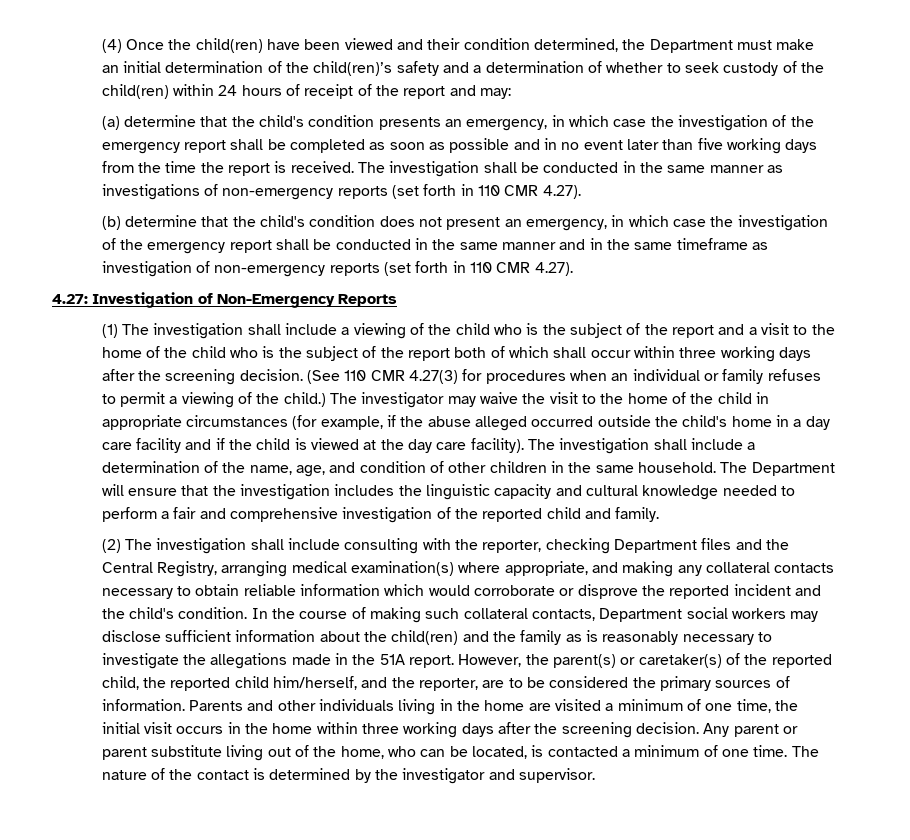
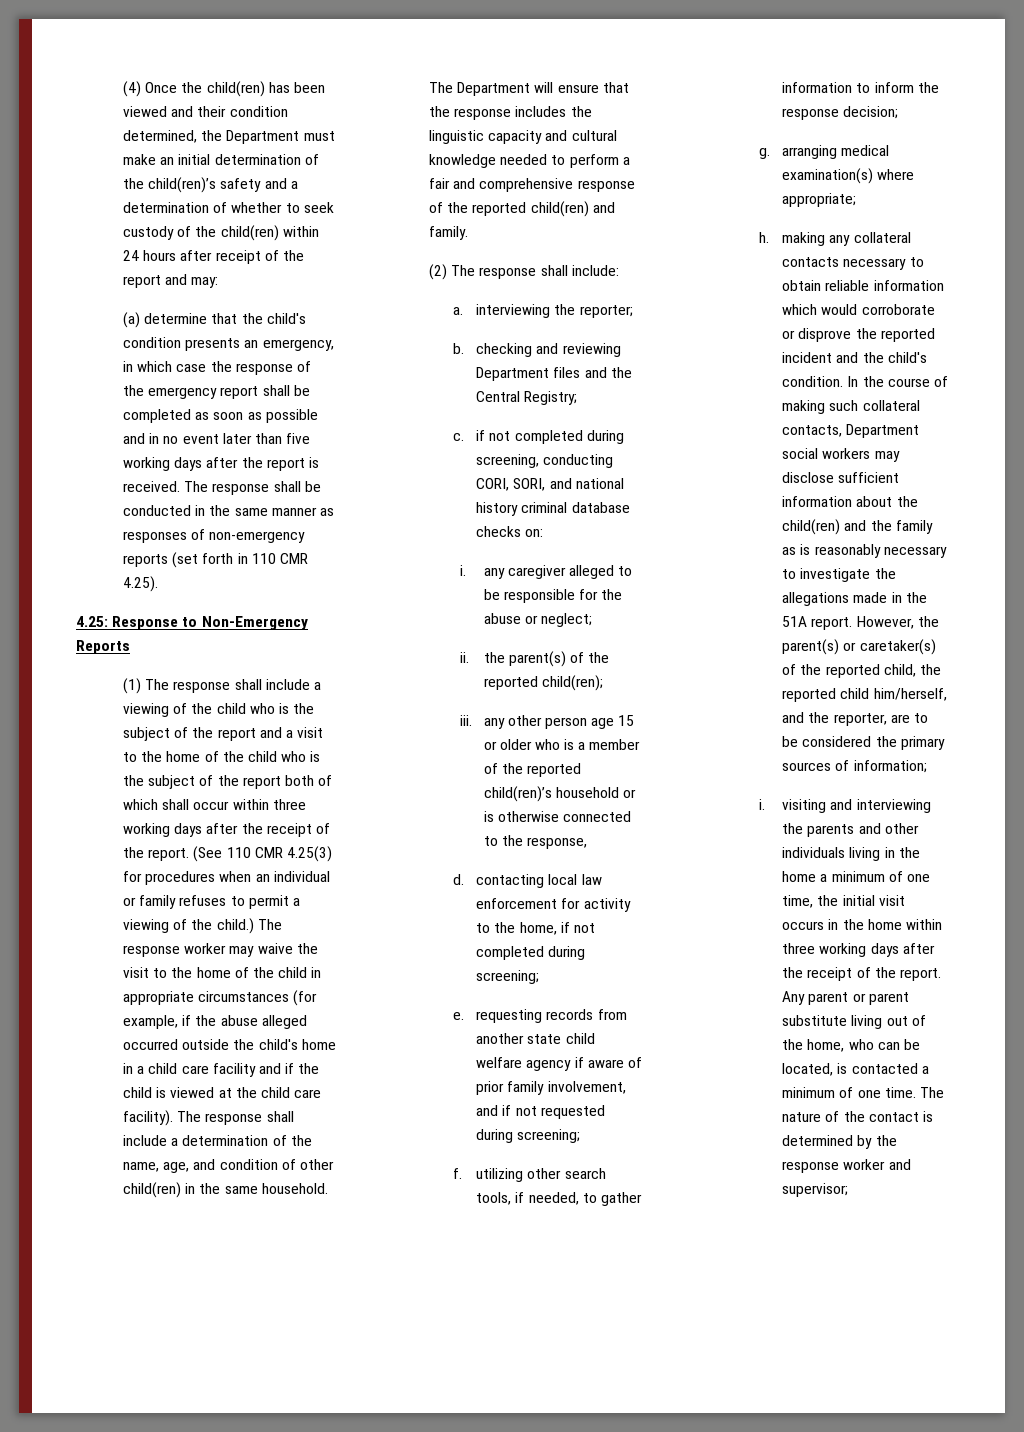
[267,39,301,50] have -> [268,82,290,93] has
[286,84,301,96] of -> [180,250,213,261] after
[677,115,768,131] investigation -> [235,363,293,375] response
[101,161,197,173] from the time -> [206,457,239,468] after
[389,161,480,177] investigation -> [212,483,270,495] response
[101,184,581,200] [101,215,828,231] [101,238,768,254] [101,261,573,277] [52,292,213,308] investigations of non-emergency reports (set forth in 110 CMR 4.27). // (b) determine that the child's condition does not present an emergency, in which case the investigation of the emergency report shall be conducted in the same manner and in the same timeframe as investigation of non-emergency reports (set forth in 110 CMR 4.27). // 4.27: Investigation of -> [123,529,306,543] [123,552,309,568] [123,576,159,592] [76,616,198,630] responses of non-emergency reports (set forth in 110 CMR 4.25). // 4.25: Response to
[153,323,244,339] investigation -> [173,681,231,693] response
[165,369,303,385] screening decision. -> [266,823,331,837] [123,847,190,861] receipt of the report.
[409,370,459,384] 4.27(3) -> [287,846,333,862] 4.25(3)
[361,392,445,408] investigator -> [123,943,227,957] response worker
[805,416,830,430] day -> [148,1063,178,1074] child
[408,439,433,453] day -> [261,1087,291,1098] child
[559,438,650,454] investigation -> [205,1113,263,1125] response
[489,461,547,473] children -> [123,1182,182,1198] child(ren)
[240,484,331,500] investigation -> [454,108,512,120] response
[342,507,581,523] investigation of the reported child -> [577,180,635,192] [429,201,589,217] response of the reported child(ren)
[156,538,610,554] investigation shall include consulting with the reporter, checking -> [479,265,619,279] [452,304,633,318] [452,343,621,357] response shall include: // a. interviewing the reporter; // b. checking and reviewing
[157,561,218,577] Registry, -> [524,391,578,405] [452,430,624,444] [476,454,614,468] [476,478,624,491] [476,502,630,516] [476,526,544,537] [460,565,633,579] [483,589,623,603] [483,613,592,627] [460,651,610,667] [483,675,603,691] [460,715,635,729] [483,739,641,750] [483,763,581,777] [483,786,636,802] [483,811,631,822] [483,835,587,849] [452,874,602,888] [476,898,631,912] [476,922,595,935] [476,946,586,960] [476,970,540,984] [452,1009,627,1023] [476,1033,595,1044] [476,1057,642,1071] [476,1081,626,1095] [476,1105,605,1119] [476,1129,581,1143] [452,1168,606,1182] [476,1192,642,1206] [782,82,939,93] [782,106,899,120] [758,148,770,159] Registry; // c. if not completed during screening, conducting CORI, SORI, and national history criminal database checks on: // i. any caregiver alleged to be responsible for the abuse or neglect; // ii. the parent(s) of the reported child(ren); // iii. any other person age 15 or older who is a member of the reported child(ren)’s household or is otherwise connected to the response, // d. contacting local law enforcement for activity to the home, if not completed during screening; // e. requesting records from another state child welfare agency if aware of prior family involvement, and if not requested during screening; // f. utilizing other search tools, if needed, to gather information to inform the response decision; // g.
[504,561,619,576] appropriate, and -> [782,193,857,207] [758,232,769,243] appropriate; // h.
[101,699,244,711] information. Parents -> [853,760,927,773] [758,799,931,813] [782,823,855,837] information; // i. visiting and interviewing the parents
[528,699,602,711] are visited -> (817, 876) none
[561,722,699,738] screening decision. -> [807,967,941,981] receipt of the report.
[402,768,596,784] investigator and supervisor. -> [782,1159,911,1173] [782,1183,849,1197] response worker and supervisor;

